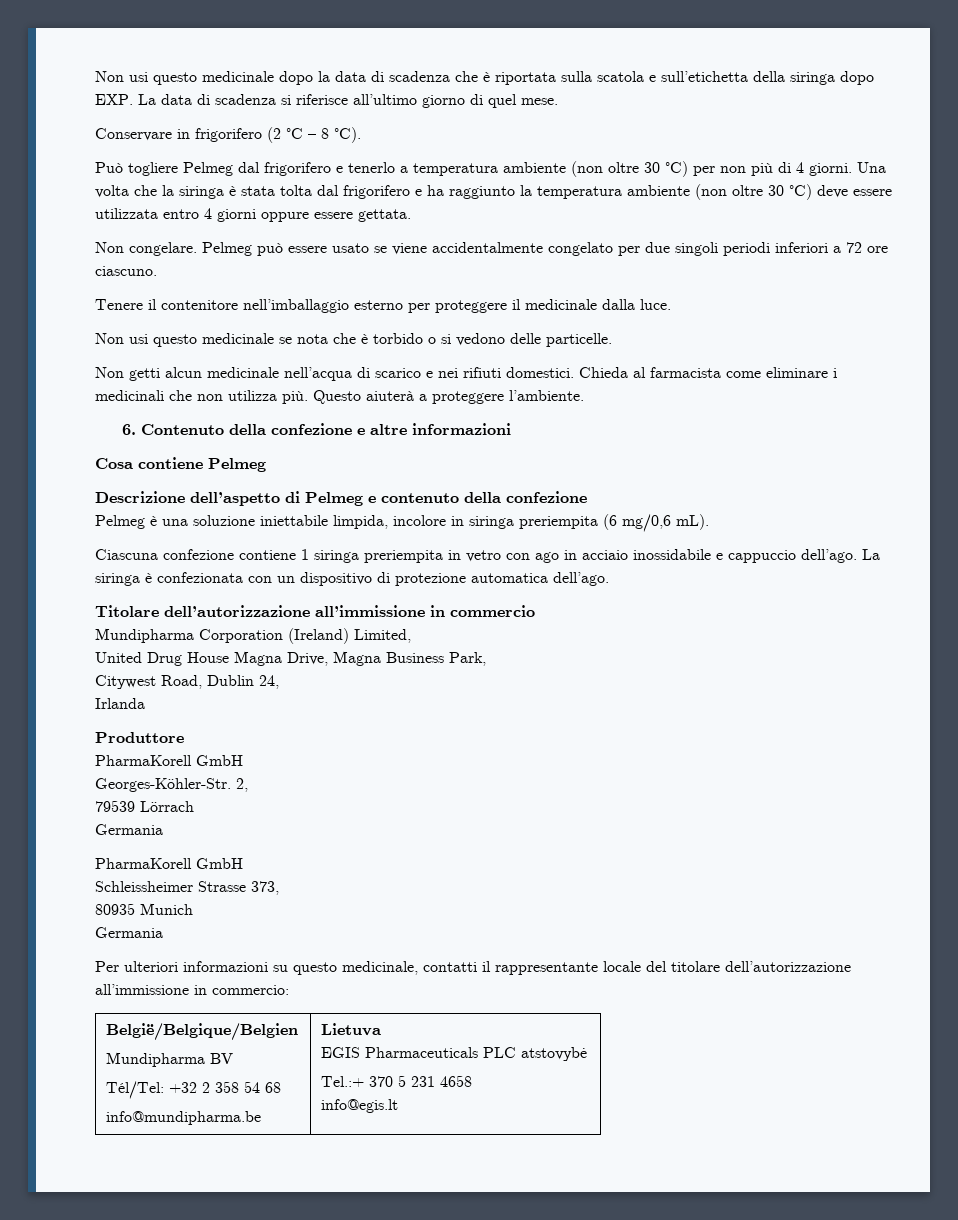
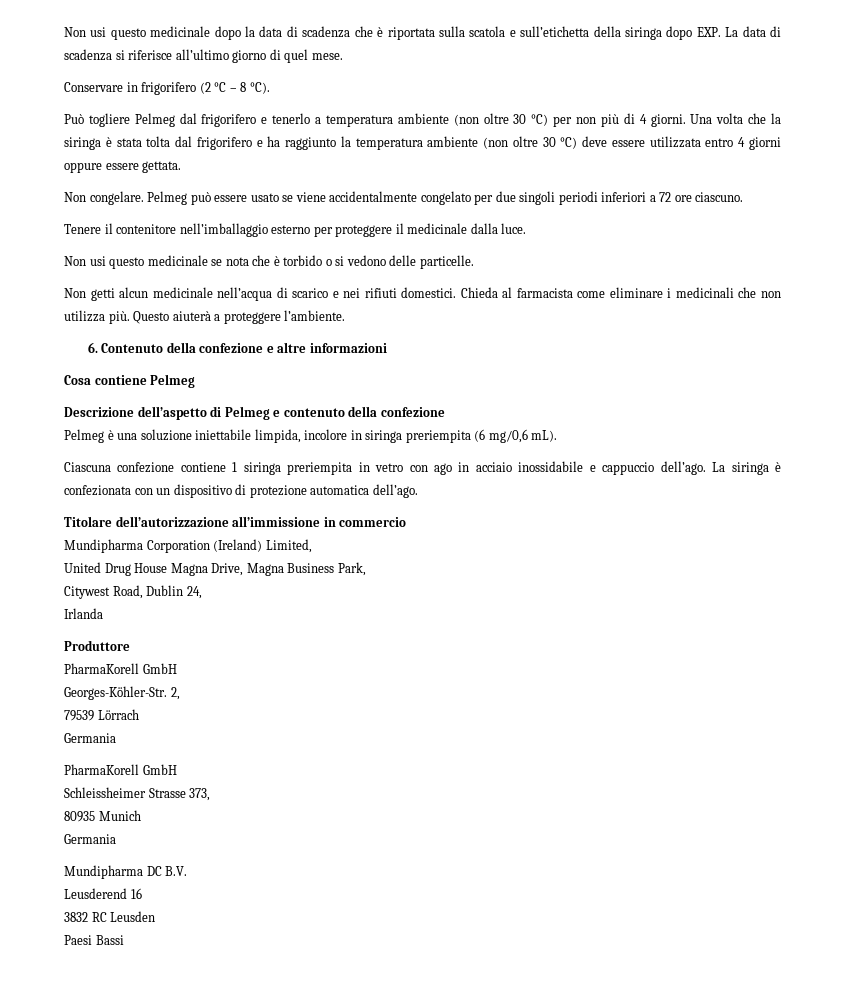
[95,961,851,975] [95,984,289,995] [106,1023,299,1041] [106,1052,234,1067] [106,1081,282,1099] [106,1111,262,1125] [321,1023,382,1036] [321,1047,588,1061] [321,1075,473,1087] [321,1099,399,1113] Per ulteriori informazioni su questo medicinale, contatti il rappresentante locale del titolare dell’autorizzazione all’immissione in commercio: // België/Belgique/Belgien // Mundipharma BV // Tél/Tel: +32 2 358 54 68 // info@mundipharma.be | Lietuva // EGIS Pharmaceuticals PLC atstovybė // Tel.:+ 370 5 231 4658 // info@egis.lt -> [64,865,188,879] [64,888,142,899] [64,911,156,922] [64,935,124,945] Mundipharma DC B.V. // Leusderend 16 // 3832 RC Leusden // Paesi Bassi

